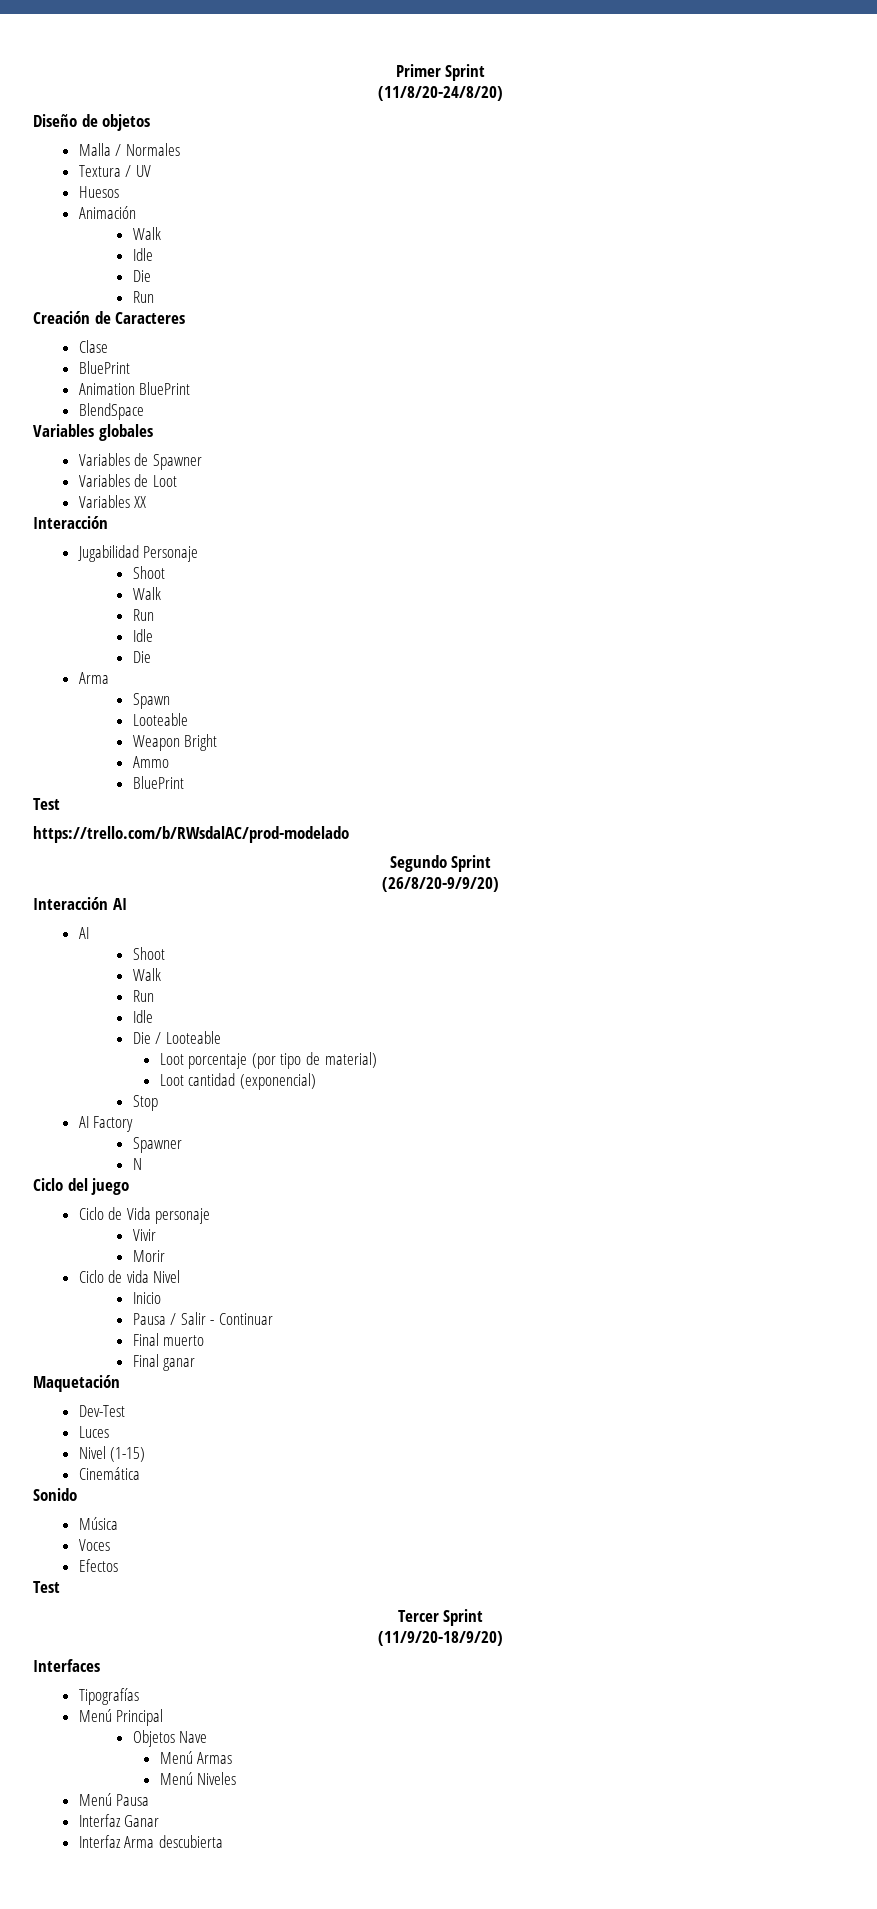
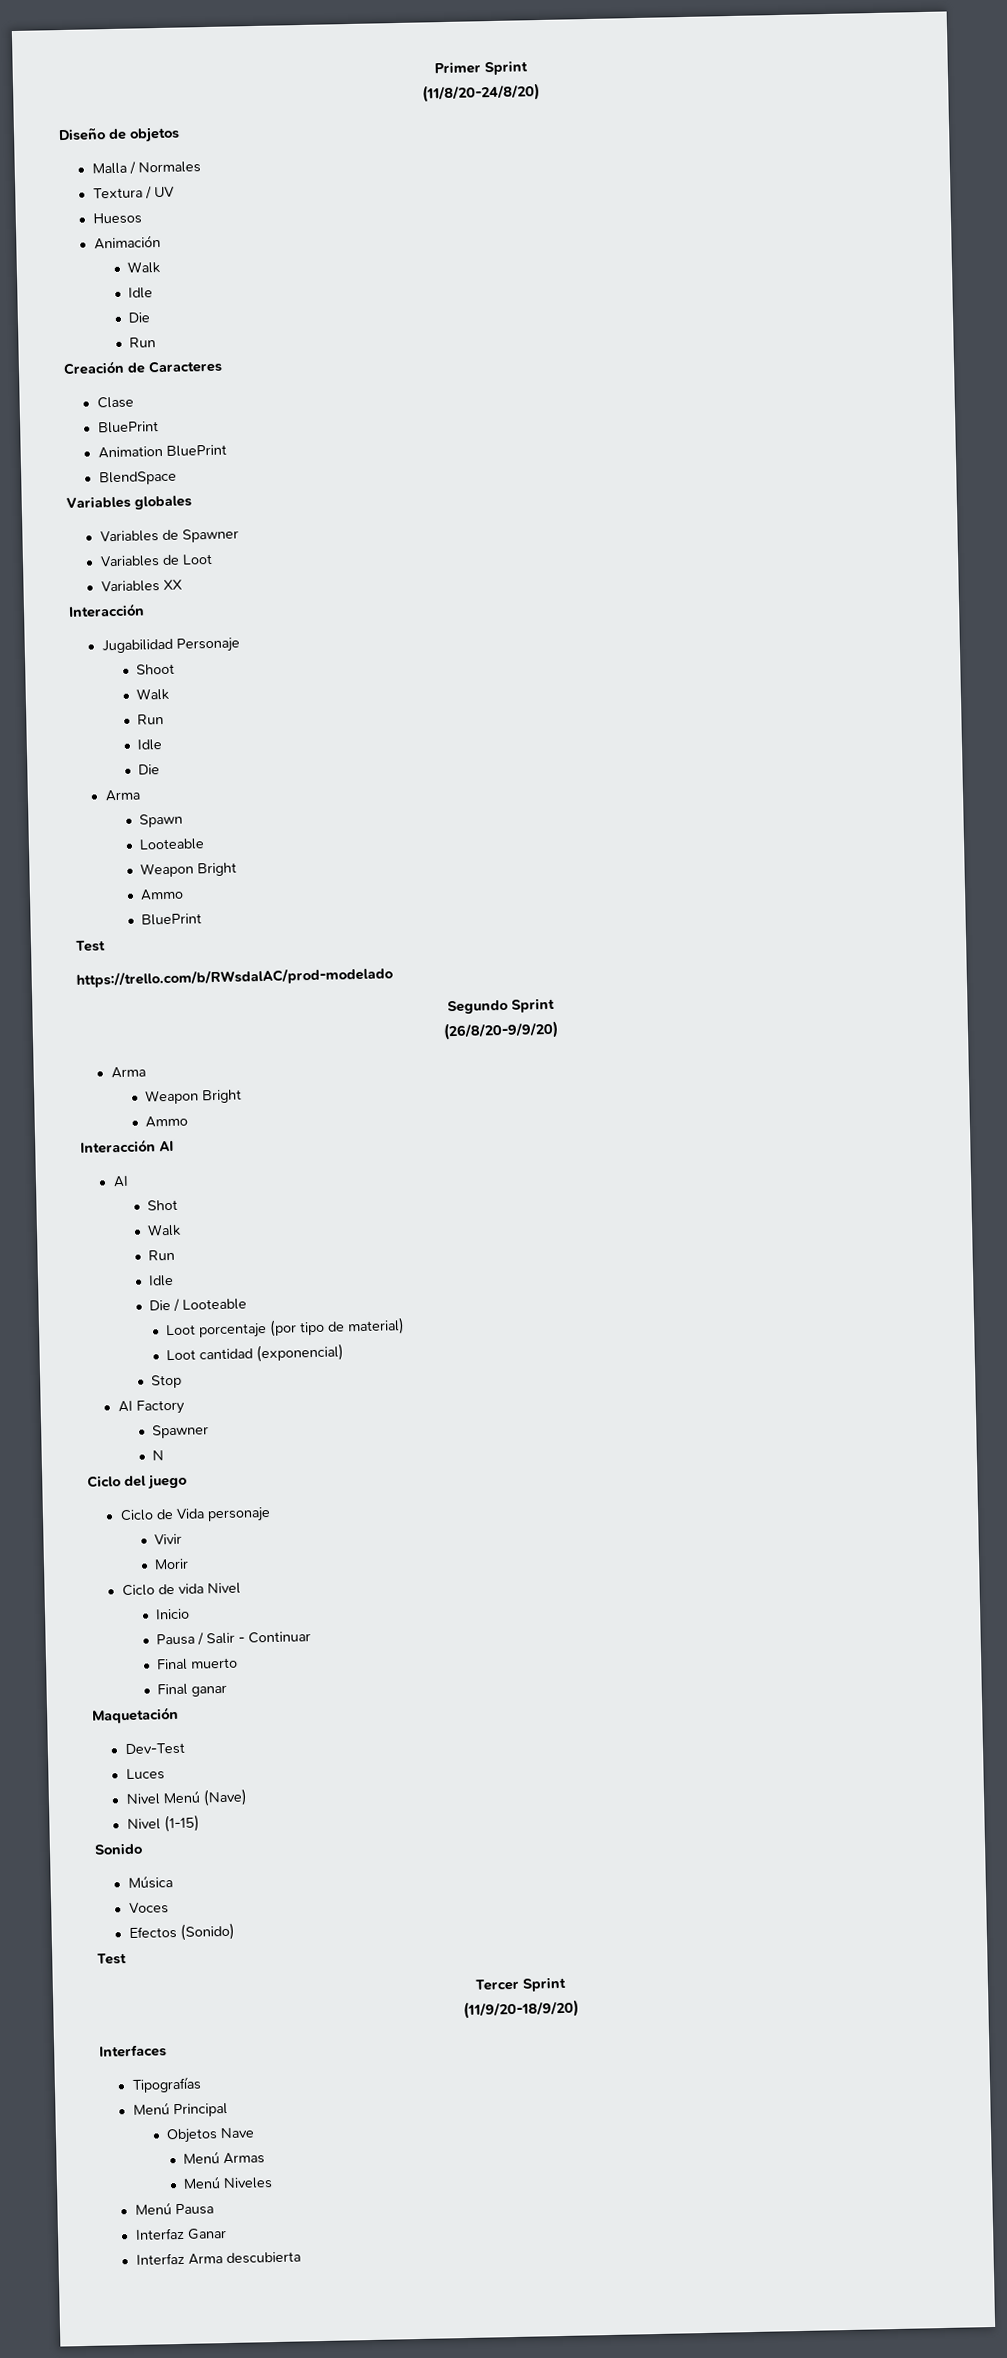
(499, 884) none -> [110,1066,146,1079] [144,1089,242,1105] [144,1115,188,1128] // Arma // Weapon Bright // Ammo
[132,947,165,960] Shoot -> [146,1199,178,1211] Shot
(109, 1432) none -> [125,1788,248,1807] // Nivel Menú (Nave)
[78,1467,140,1480] // Cinemática -> (200, 1823) none
(118, 1565) none -> [179,1922,235,1941] (Sonido)

